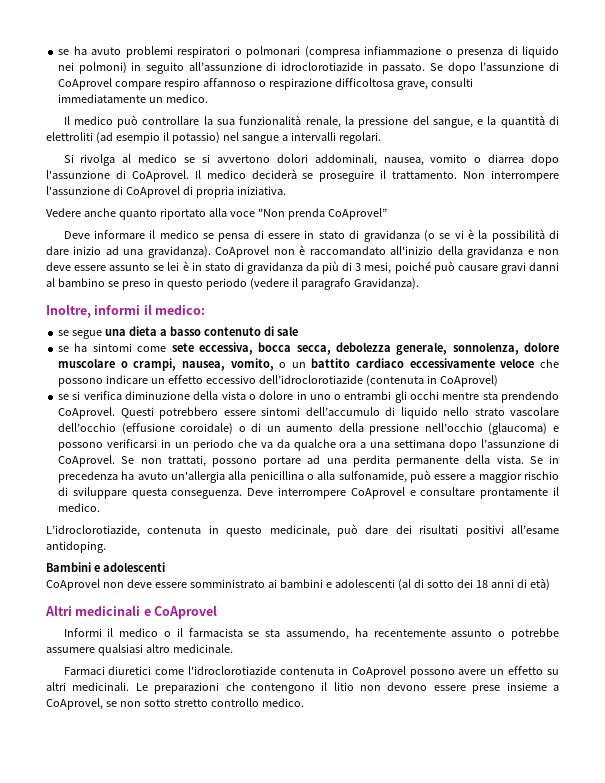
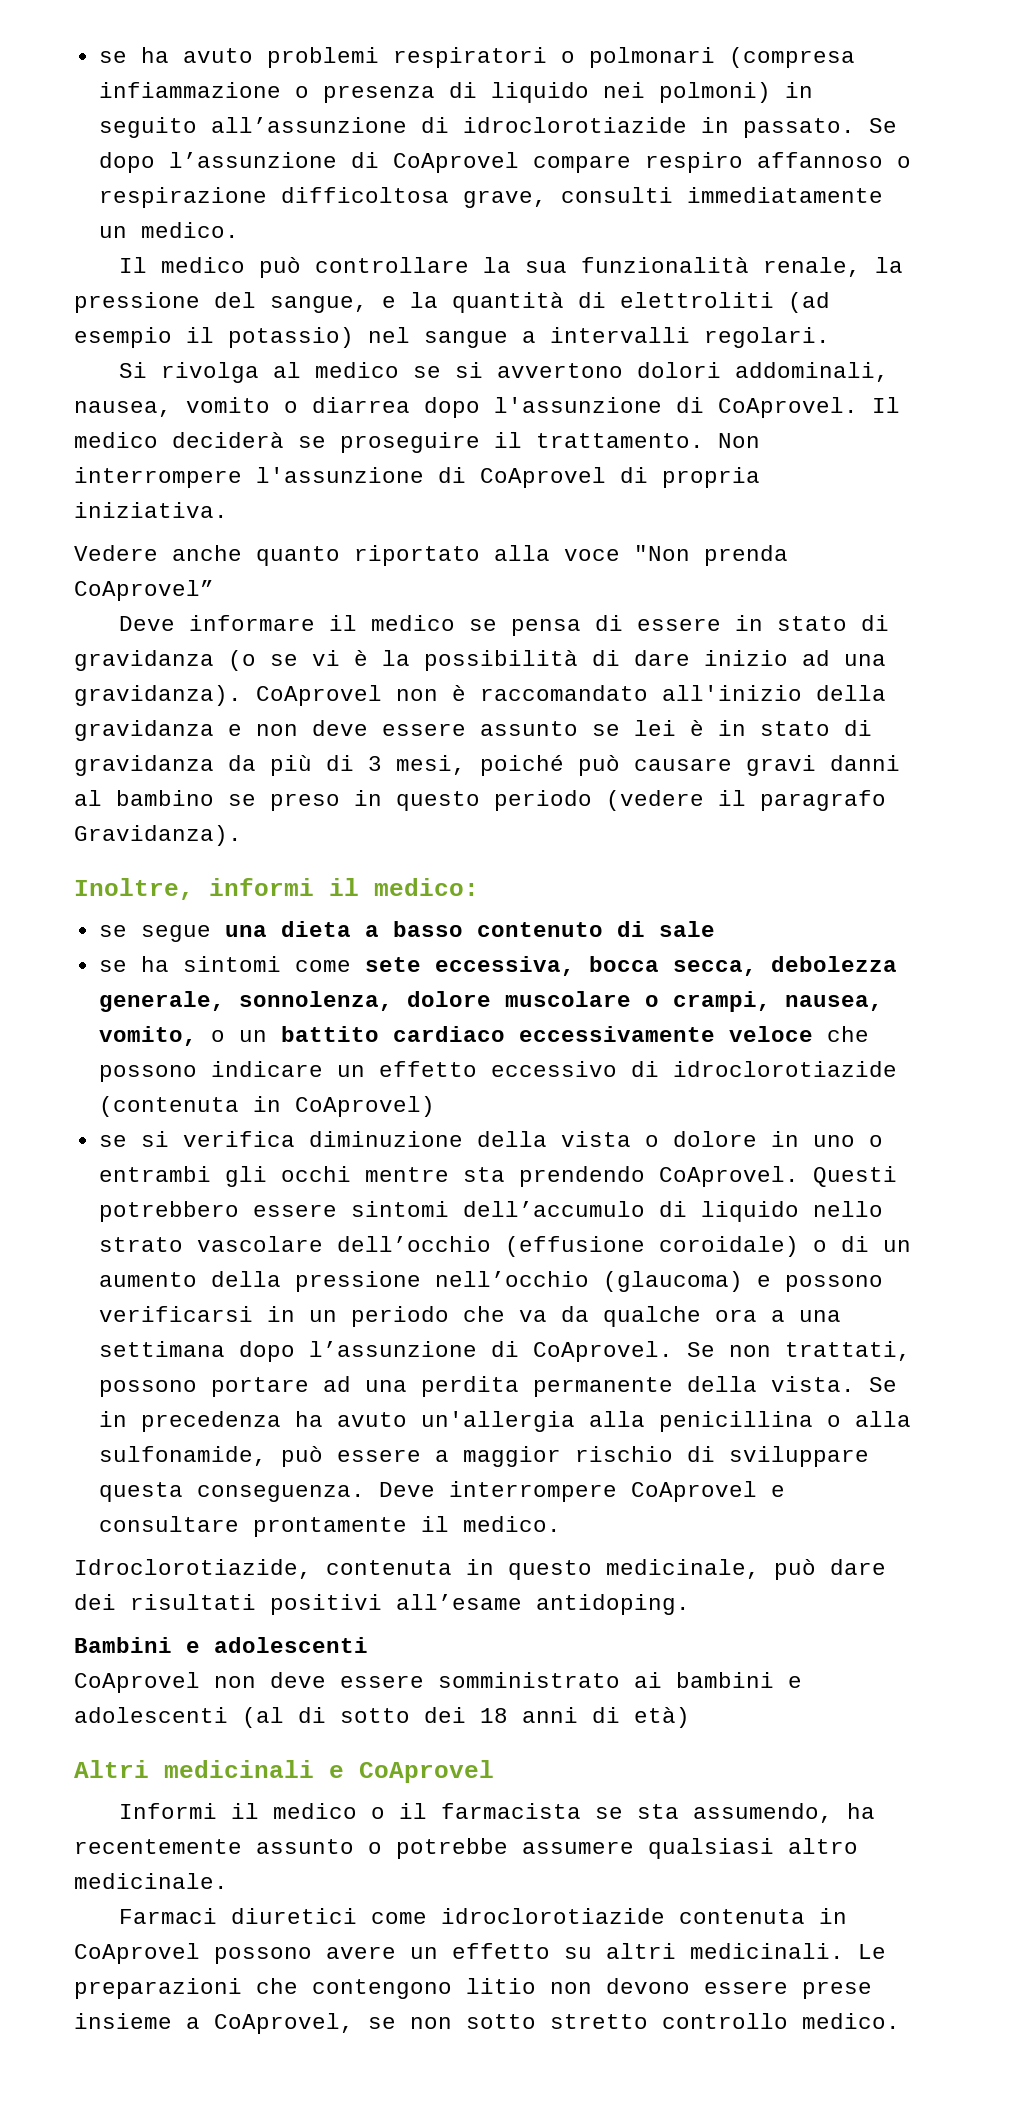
[258,375,363,384] dell’idroclorotiazide -> [630,1061,897,1077] di idroclorotiazide
[46,525,140,537] L’idroclorotiazide, -> [74,1559,312,1579] Idroclorotiazide,
[188,666,277,675] l'idroclorotiazide -> [441,1908,666,1924] idroclorotiazide
[321,682,328,691] il -> (452, 1989) none

